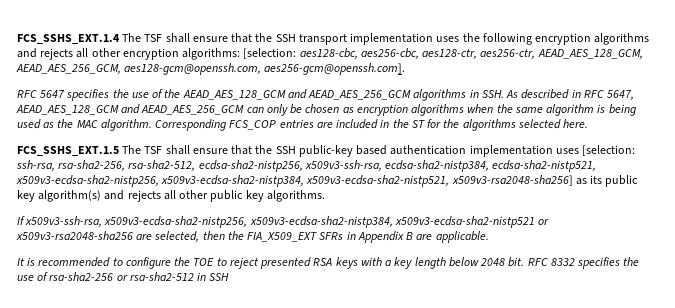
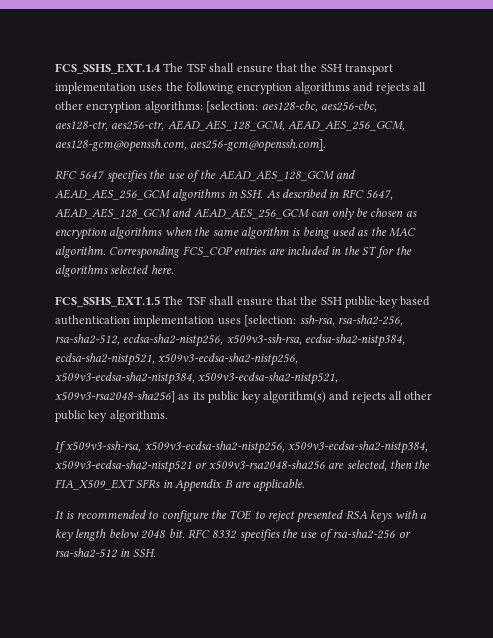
[209,273,230,281] SSH -> [132,549,156,557] SSH.

